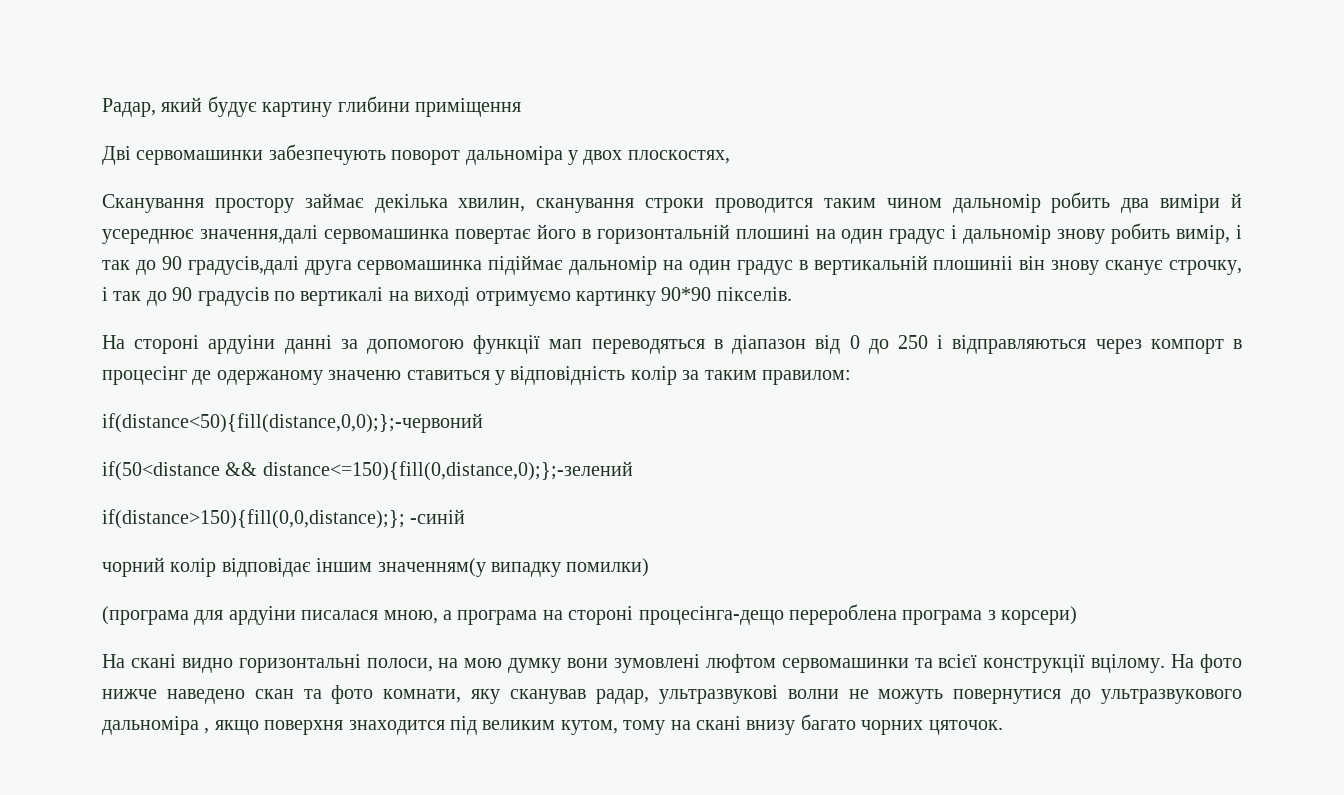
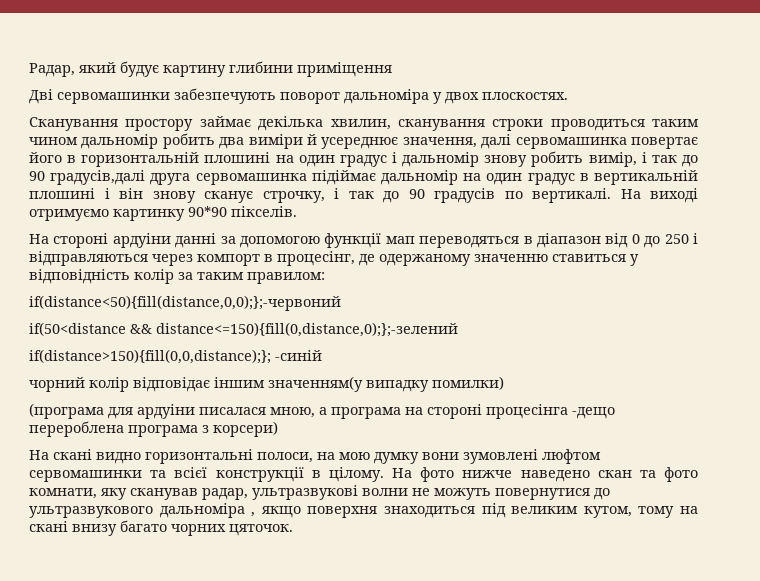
[627,150,730,164] плоскостях, -> [482,92,568,100] плоскостях.
[715,198,813,213] проводится -> [550,119,645,131] проводиться
[199,225,318,244] значення,далі -> [402,134,512,149] значення, далі
[933,256,1014,270] плошиніі -> [29,188,110,199] плошині і
[300,287,409,306] вертикалі на -> [532,188,641,203] вертикалі. На
[102,366,187,385] процесінг -> [277,251,355,266] процесінг,
[328,370,402,380] значеню -> [474,254,548,262] значенню
[638,606,784,625] процесінга-дещо -> [486,404,615,419] процесінга -дещо
[1091,654,1166,673] вцілому. -> [311,467,384,482] в цілому.
[348,720,445,735] знаходится -> [384,506,475,518] знаходиться

